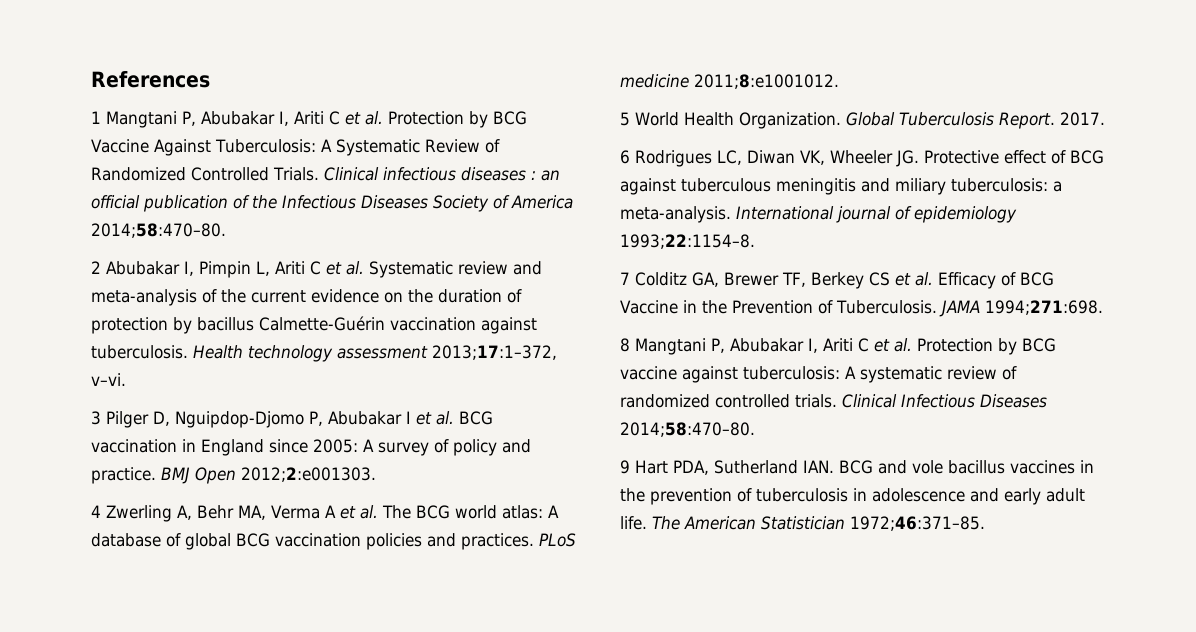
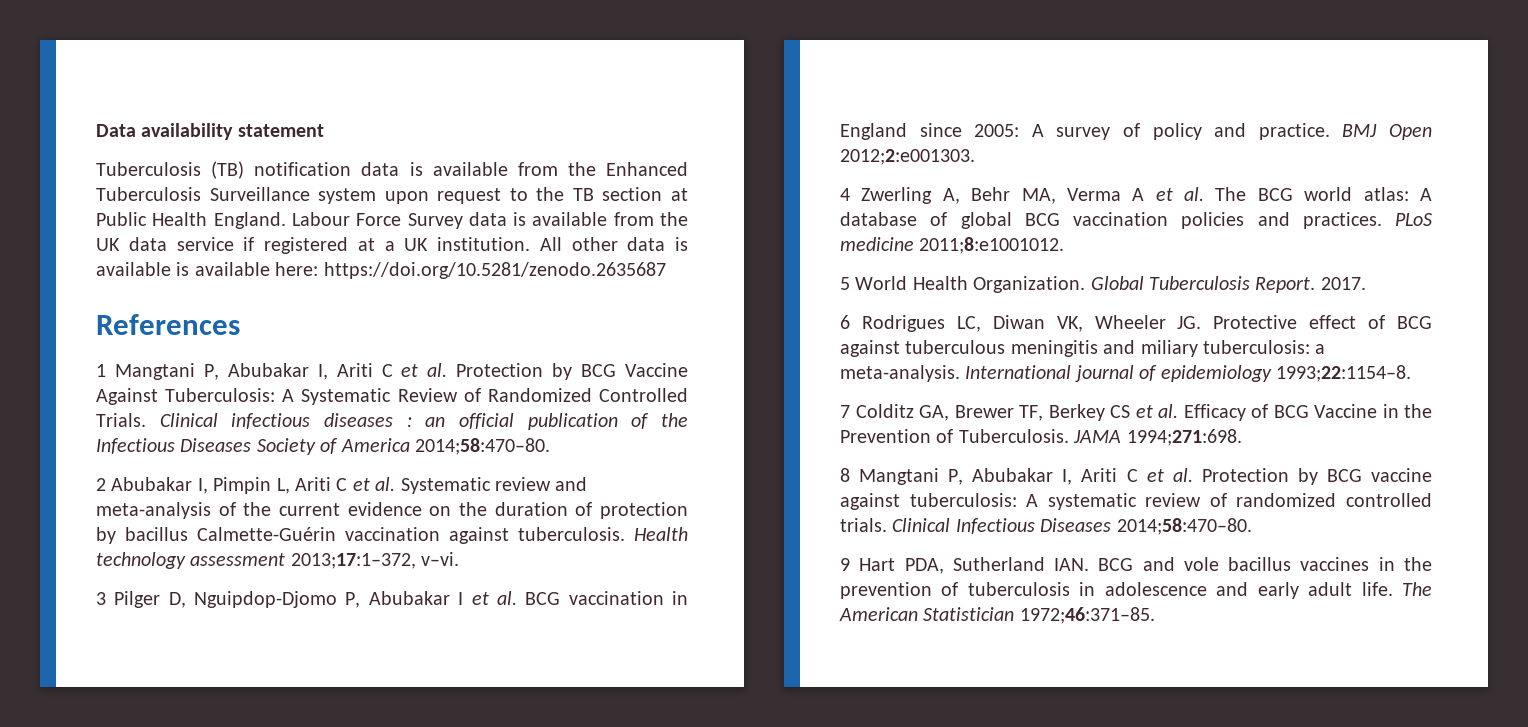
(91, 79) none -> [96,123,324,140] [96,161,688,179] [96,187,688,204] [96,212,688,229] [96,237,688,254] [96,262,666,279] Data availability statement // Tuberculosis (TB) notification data is available from the Enhanced Tuberculosis Surveillance system upon request to the TB section at Public Health England. Labour Force Survey data is available from the UK data service if registered at a UK institution. All other data is available is available here: https://doi.org/10.5281/zenodo.2635687 //

